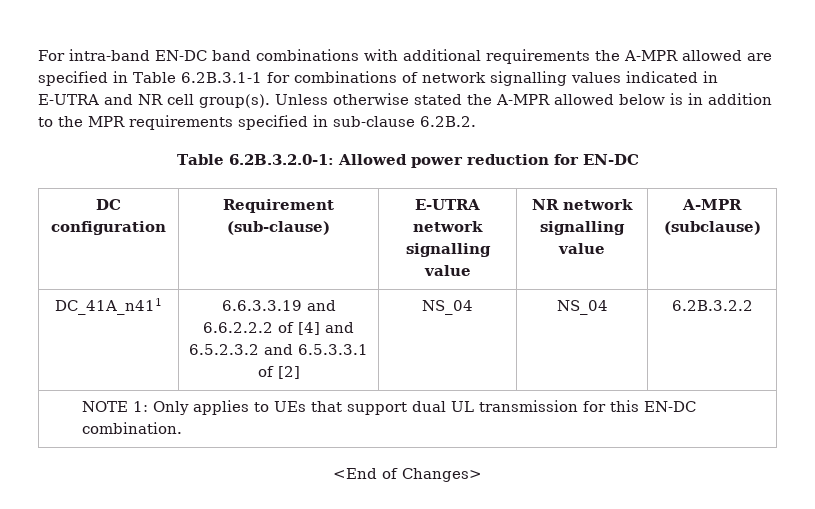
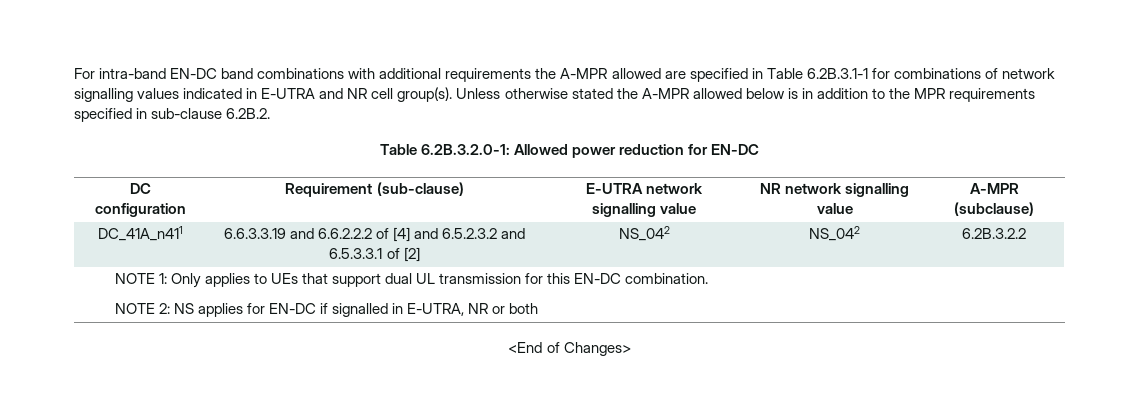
[422,300,473,315] [556,300,608,315] NS_04 | NS_04 -> [618,226,670,241] [809,226,860,241] NS_042 | NS_042
(182, 428) none -> [114,303,539,317] // NOTE 2: NS applies for EN-DC if signalled in E-UTRA, NR or both

